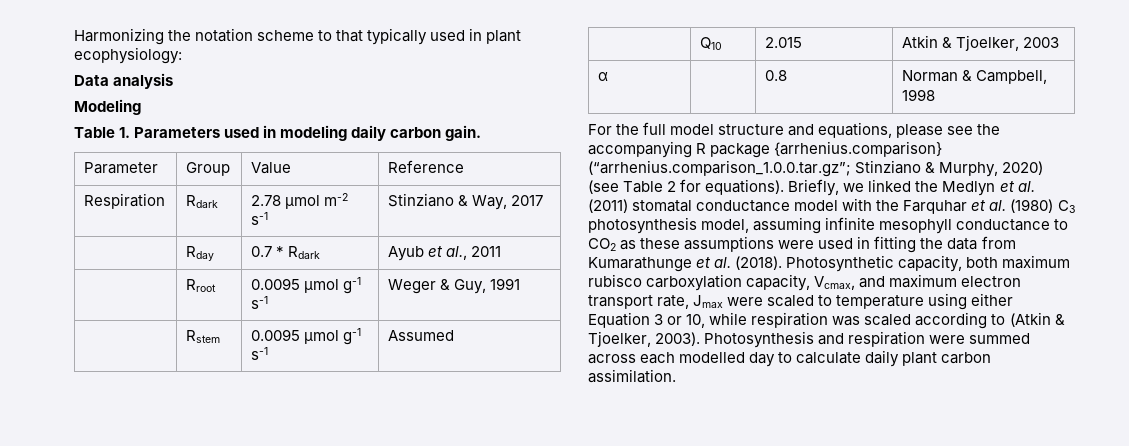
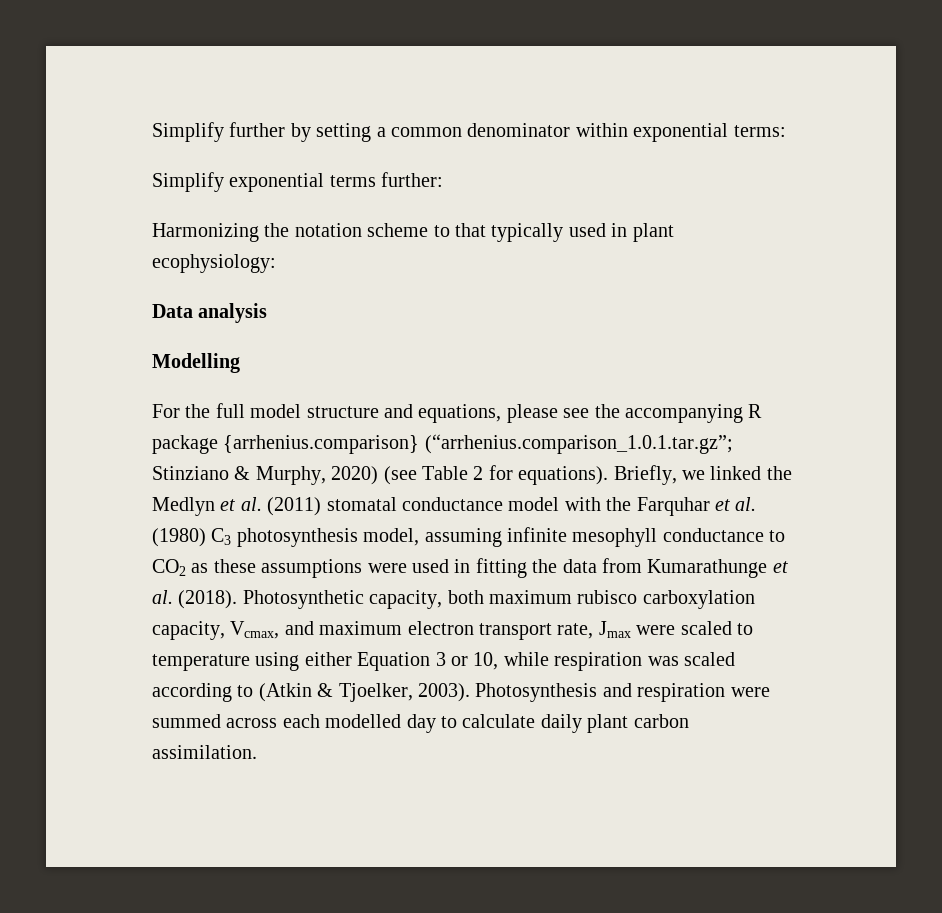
(74, 36) none -> [152,122,786,142] [152,172,444,192] Simplify further by setting a common denominator within exponential terms: // Simplify exponential terms further: //
[74,99,141,115] [74,125,482,141] [84,162,159,174] [186,162,231,176] [251,162,292,174] [388,160,465,173] [84,193,166,209] [186,195,219,208] [251,193,349,209] [251,212,269,225] [388,193,544,210] [186,246,215,261] [251,246,321,259] [388,246,502,261] [186,279,217,292] [251,277,362,294] [251,296,269,309] [388,278,521,294] [186,330,221,343] [251,328,362,345] [251,347,269,360] [388,330,455,341] [700,37,723,50] [765,37,803,48] [902,35,1060,51] [598,72,609,81] [765,70,788,81] [902,70,1048,84] [902,89,936,101] Modeling // Table 1. Parameters used in modeling daily carbon gain. // Parameter | Group | Value | Reference // Respiration | Rdark | 2.78 μmol m-2 s-1 | Stinziano & Way, 2017 // | Rday | 0.7 * Rdark | Ayub et al., 2011 // | Rroot | 0.0095 μmol g-1 s-1 | Weger & Guy, 1991 // | Rstem | 0.0095 μmol g-1 s-1 | Assumed // | Q10 | 2.015 | Atkin & Tjoelker, 2003 // α | | 0.8 | Norman & Campbell, 1998 -> [152,353,240,373] Modelling
[588,160,851,177] (“arrhenius.comparison_1.0.0.tar.gz”; -> [424,434,733,454] (“arrhenius.comparison_1.0.1.tar.gz”;

